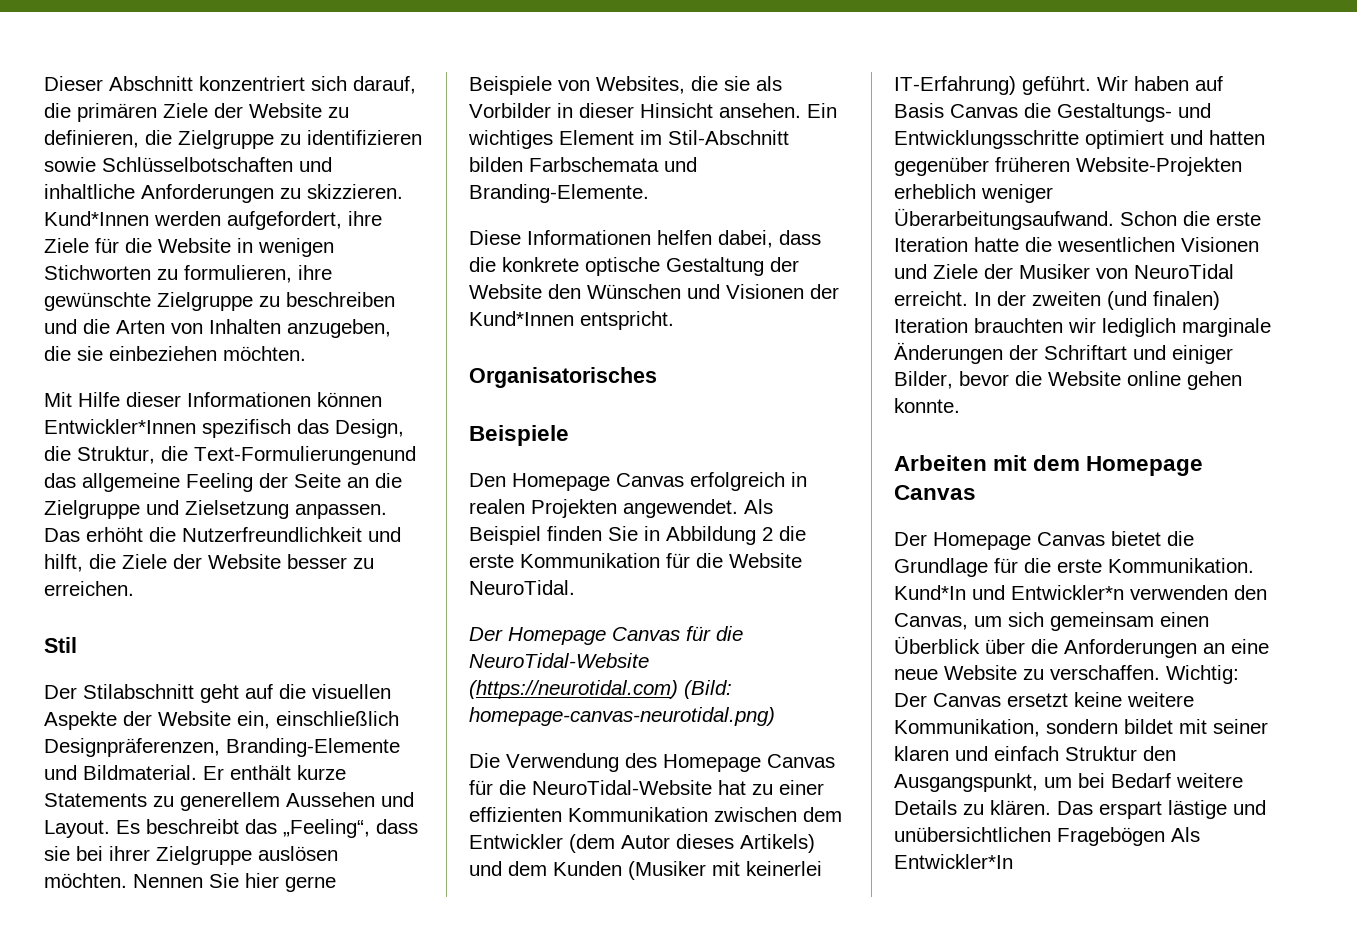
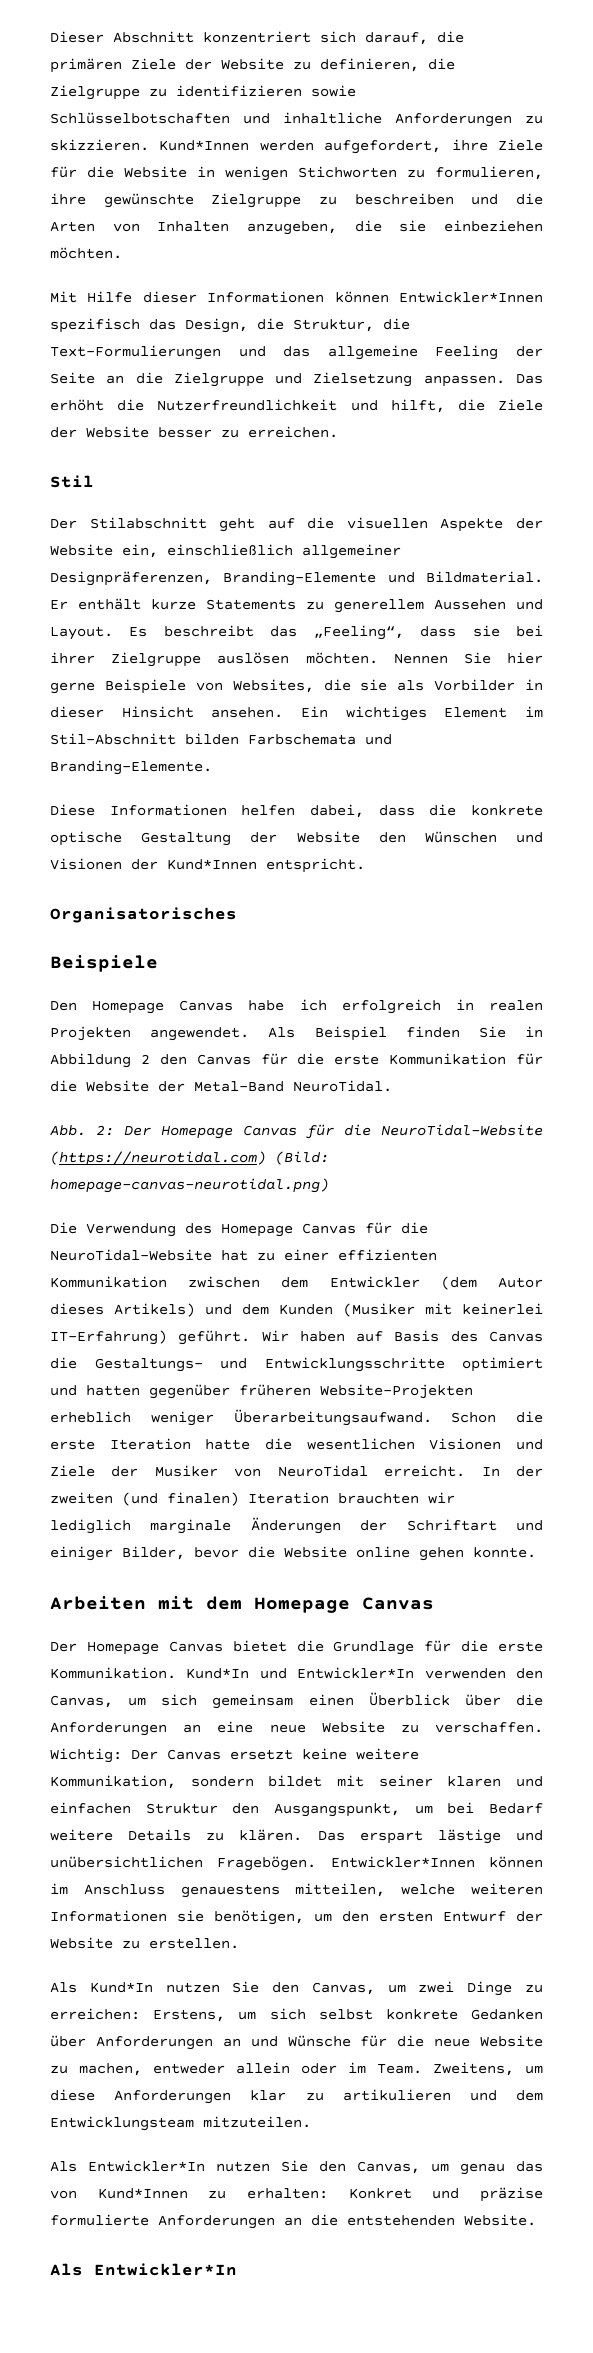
[194,446,416,465] Text-Formulierungenund -> [50,345,266,360] Text-Formulierungen und
(399, 718) none -> [302,544,401,559] allgemeiner
(684, 480) none -> [248,999,327,1011] habe ich
(773, 534) none -> [159,1053,288,1065] den Canvas für
(802, 560) none -> [158,1081,284,1092] der Metal-Band
(575, 587) none -> [50,1125,114,1136] Abb. 2:
(944, 110) none -> [450,1331,478,1342] des
[1011,585,1124,600] Entwickler*n -> [297,1667,415,1679] Entwickler*In
[994,746,1059,761] einfach -> [50,1802,131,1814] einfachen
[1057,827,1165,846] Fragebögen -> [217,1856,543,1871] [50,1883,543,1898] [50,1910,543,1925] [50,1937,239,1949] [50,1981,543,1996] [50,2008,543,2022] [50,2035,543,2050] [50,2062,543,2076] [50,2089,543,2104] [50,2116,311,2131] [50,2160,543,2175] [50,2187,543,2202] [50,2214,536,2229] Fragebögen. Entwickler*Innen können im Anschluss genauestens mitteilen, welche weiteren Informationen sie benötigen, um den ersten Entwurf der Website zu erstellen. // Als Kund*In nutzen Sie den Canvas, um zwei Dinge zu erreichen: Erstens, um sich selbst konkrete Gedanken über Anforderungen an und Wünsche für die neue Website zu machen, entweder allein oder im Team. Zweitens, um diese Anforderungen klar zu artikulieren und dem Entwicklungsteam mitzuteilen. // Als Entwickler*In nutzen Sie den Canvas, um genau das von Kund*Innen zu erhalten: Konkret und präzise formulierte Anforderungen an die entstehenden Website. //

